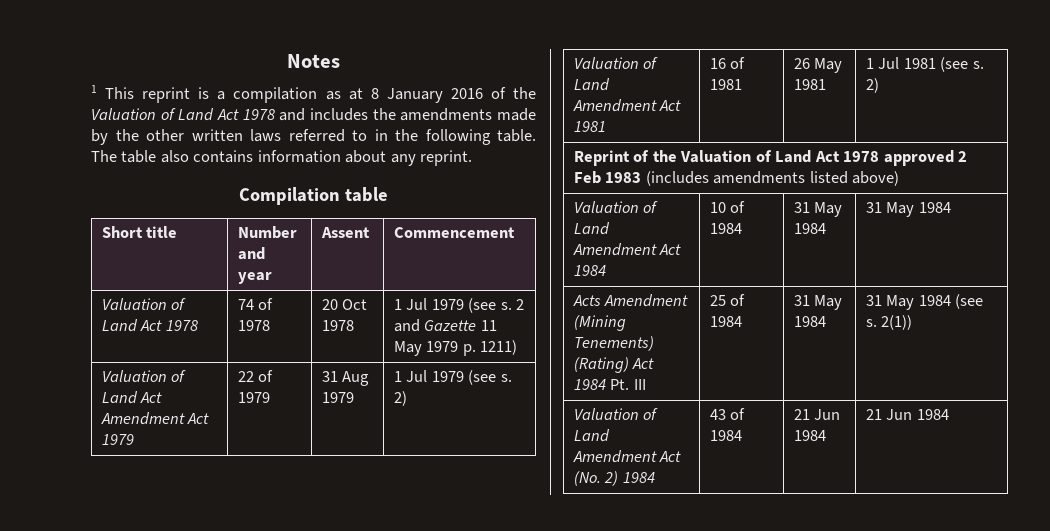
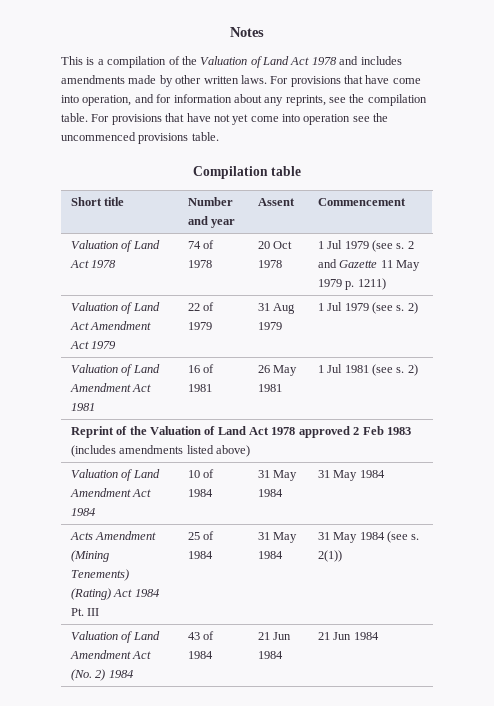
[91,85,483,103] 1 This reprint is a compilation as at 8 January 2016 -> [61,56,167,68] This is a compilation
[372,108,396,120] the -> (402, 60) none
[115,129,139,141] the -> (173, 81) none
[250,129,536,145] [91,150,473,166] laws referred to in the following table. The table also contains information about any reprint. -> [240,75,421,87] [61,94,427,106] [61,113,389,125] [61,132,219,144] laws. For provisions that have come into operation, and for information about any reprints, see the compilation table. For provisions that have not yet come into operation see the uncommenced provisions table.

